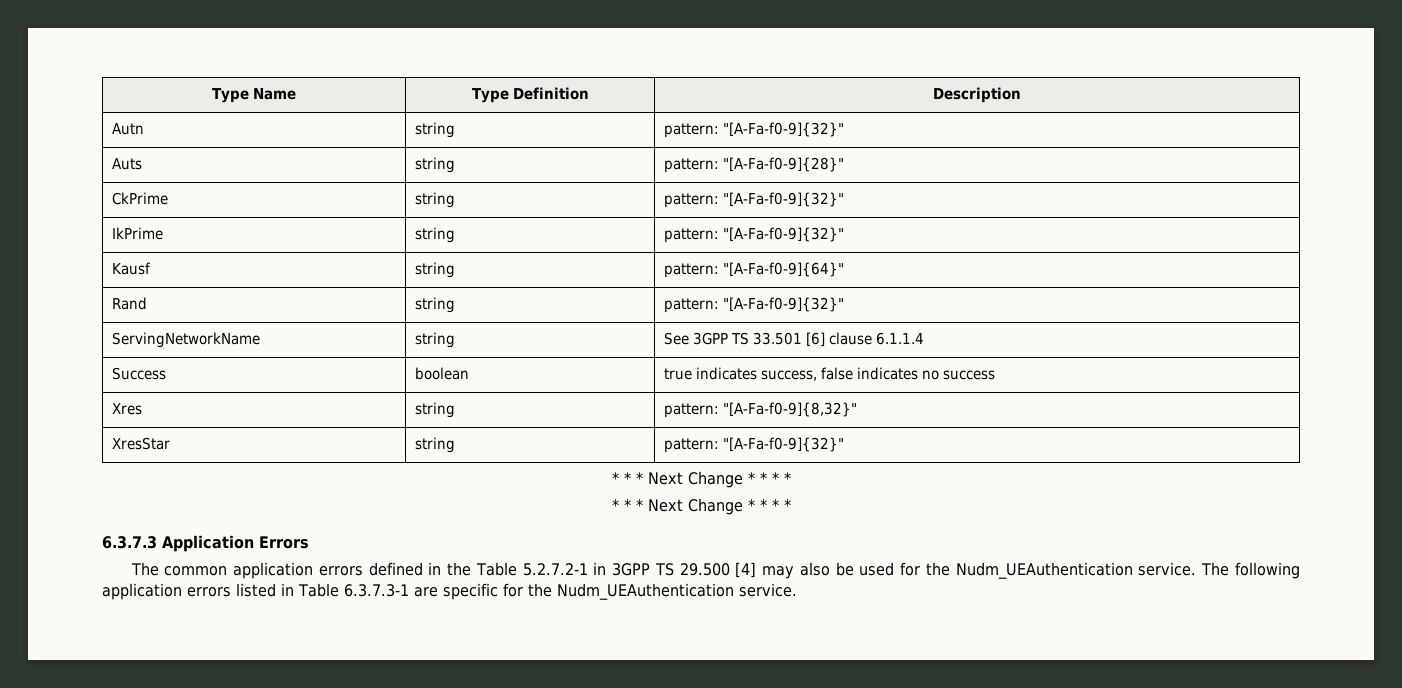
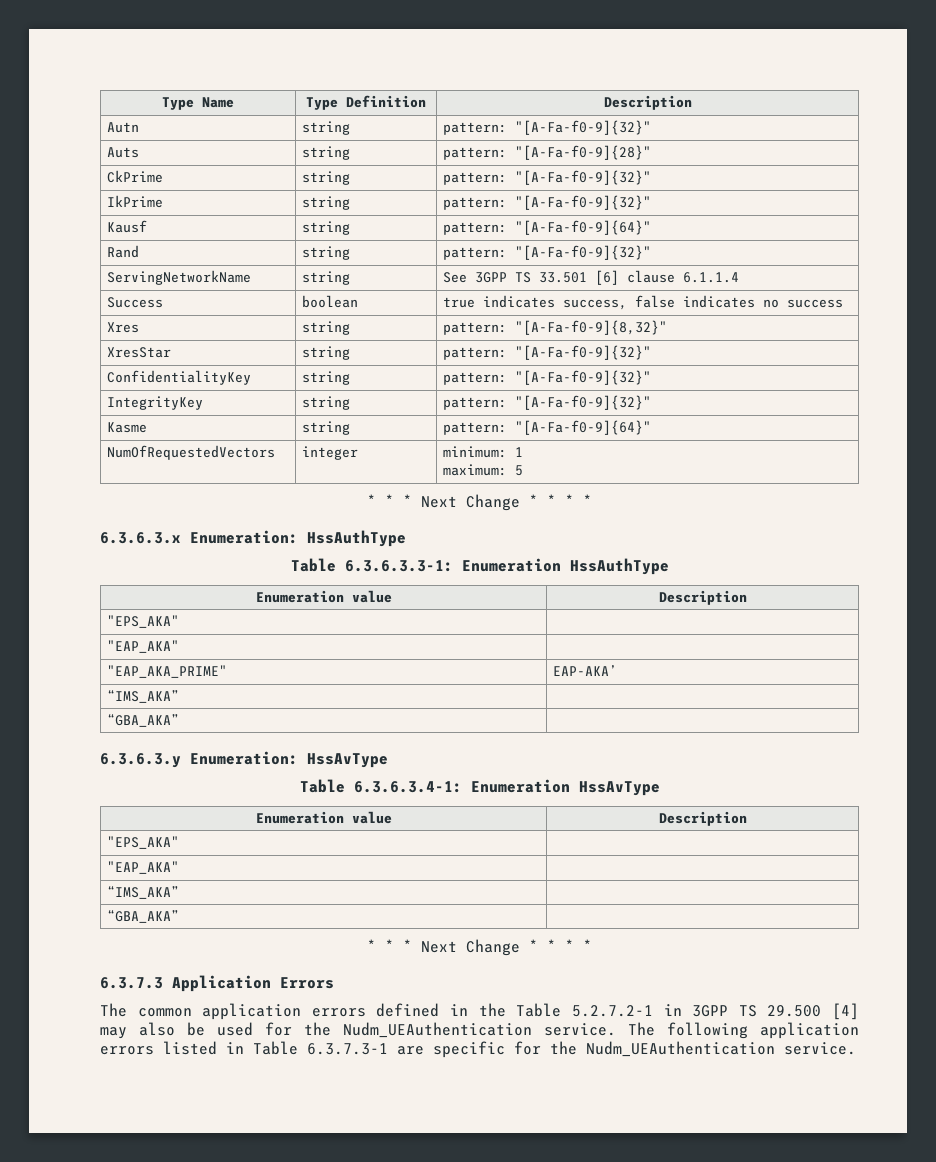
[611,471,791,488] // * * * Next Change * * * * -> [107,370,252,385] [302,371,351,385] [443,370,652,385] [107,396,204,410] [302,396,351,410] [443,395,652,410] [107,422,148,433] [302,421,351,435] [443,420,652,435] [107,445,276,460] [302,446,359,460] [443,446,524,458] [443,464,524,476] [367,494,592,511] [100,530,406,547] [290,558,669,575] [255,590,392,603] [658,590,747,605] [107,615,180,628] [107,640,180,653] [107,665,228,678] [553,665,618,676] [107,689,180,703] [107,713,180,727] [100,751,388,768] [299,779,660,796] [255,811,392,824] [658,811,747,826] [107,836,180,849] [107,861,180,874] [107,885,180,899] [107,909,180,923] // ConfidentialityKey | string | pattern: "[A-Fa-f0-9]{32}" // IntegrityKey | string | pattern: "[A-Fa-f0-9]{32}" // Kasme | string | pattern: "[A-Fa-f0-9]{64}" // NumOfRequestedVectors | integer | minimum: 1 // maximum: 5 // * * * Next Change * * * * // 6.3.6.3.x Enumeration: HssAuthType // Table 6.3.6.3.3-1: Enumeration HssAuthType // Enumeration value | Description // "EPS_AKA" | // "EAP_AKA" | // "EAP_AKA_PRIME" | EAP-AKA’ // “IMS_AKA” | // “GBA_AKA” | // 6.3.6.3.y Enumeration: HssAvType // Table 6.3.6.3.4-1: Enumeration HssAvType // Enumeration value | Description // "EPS_AKA" | // "EAP_AKA" | // “IMS_AKA” | // “GBA_AKA” |

